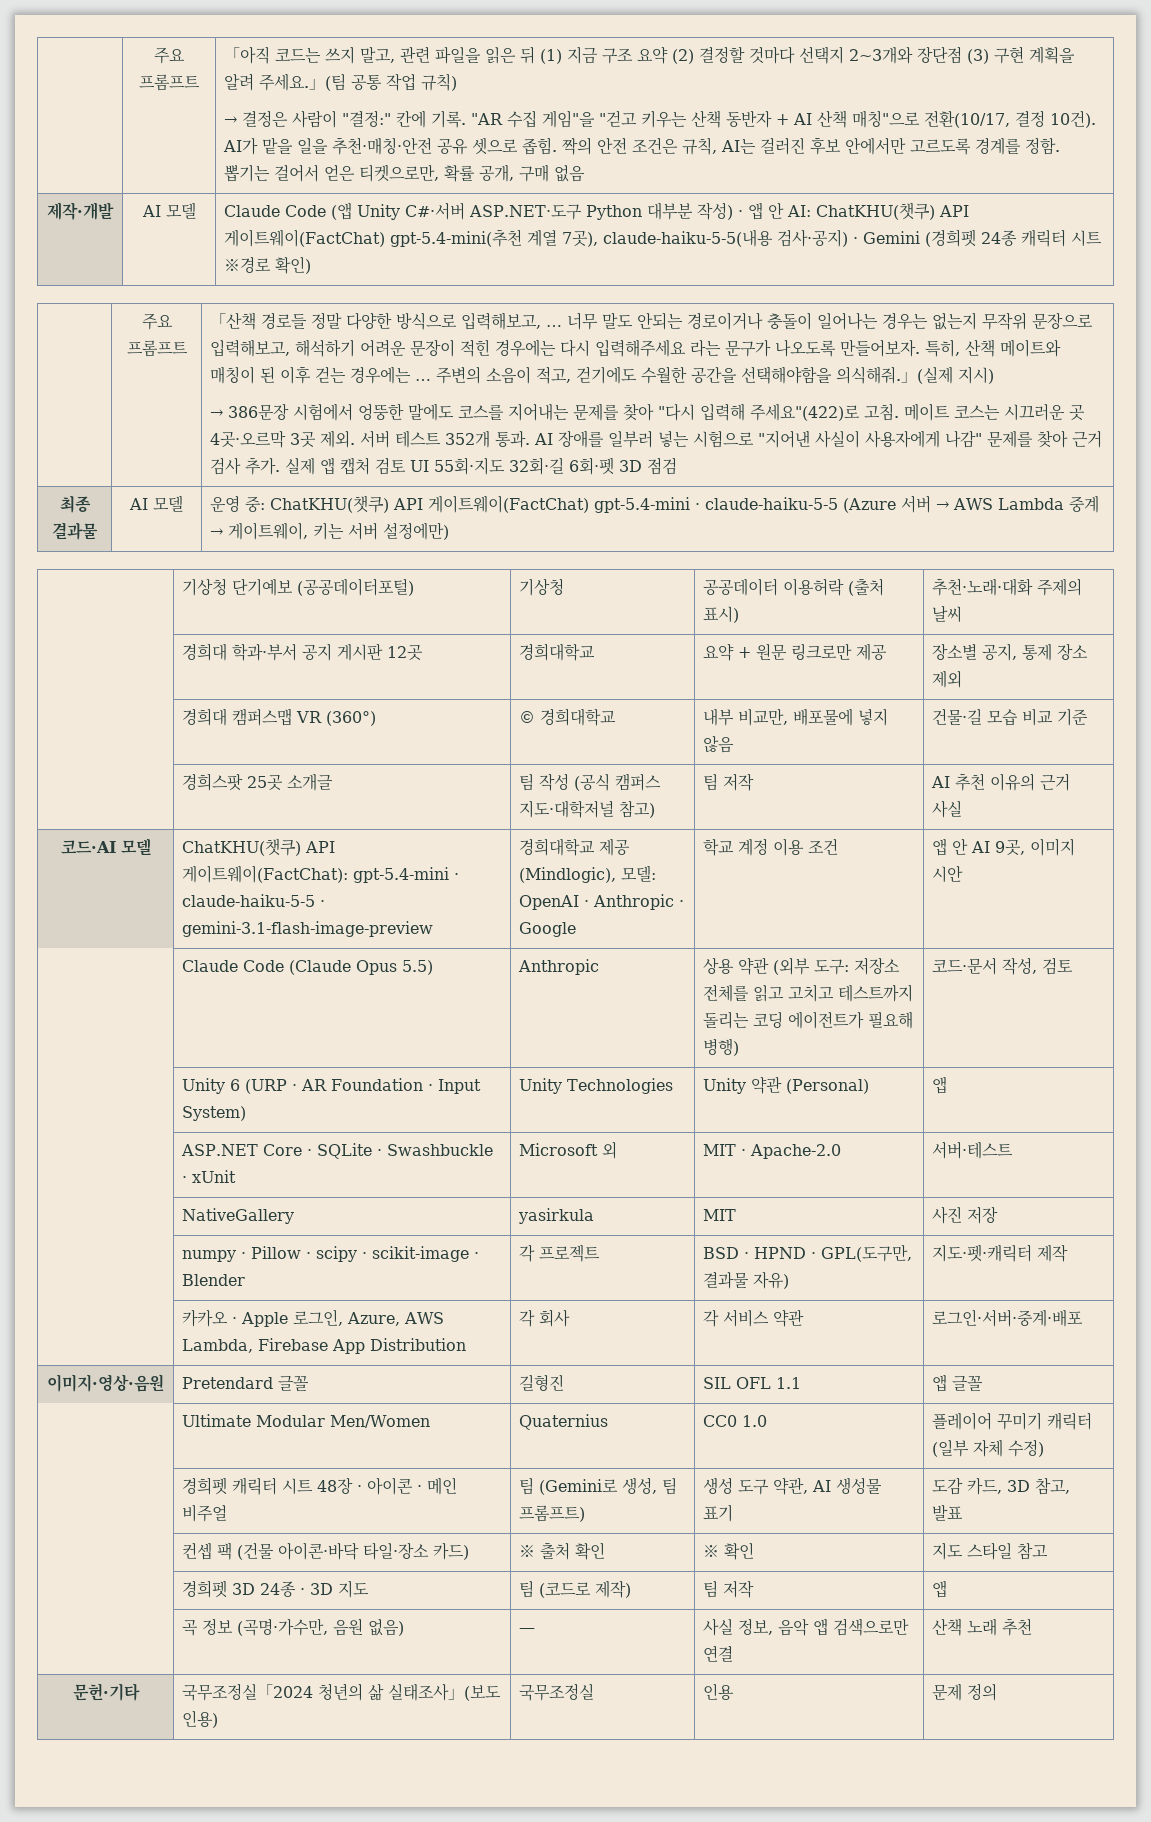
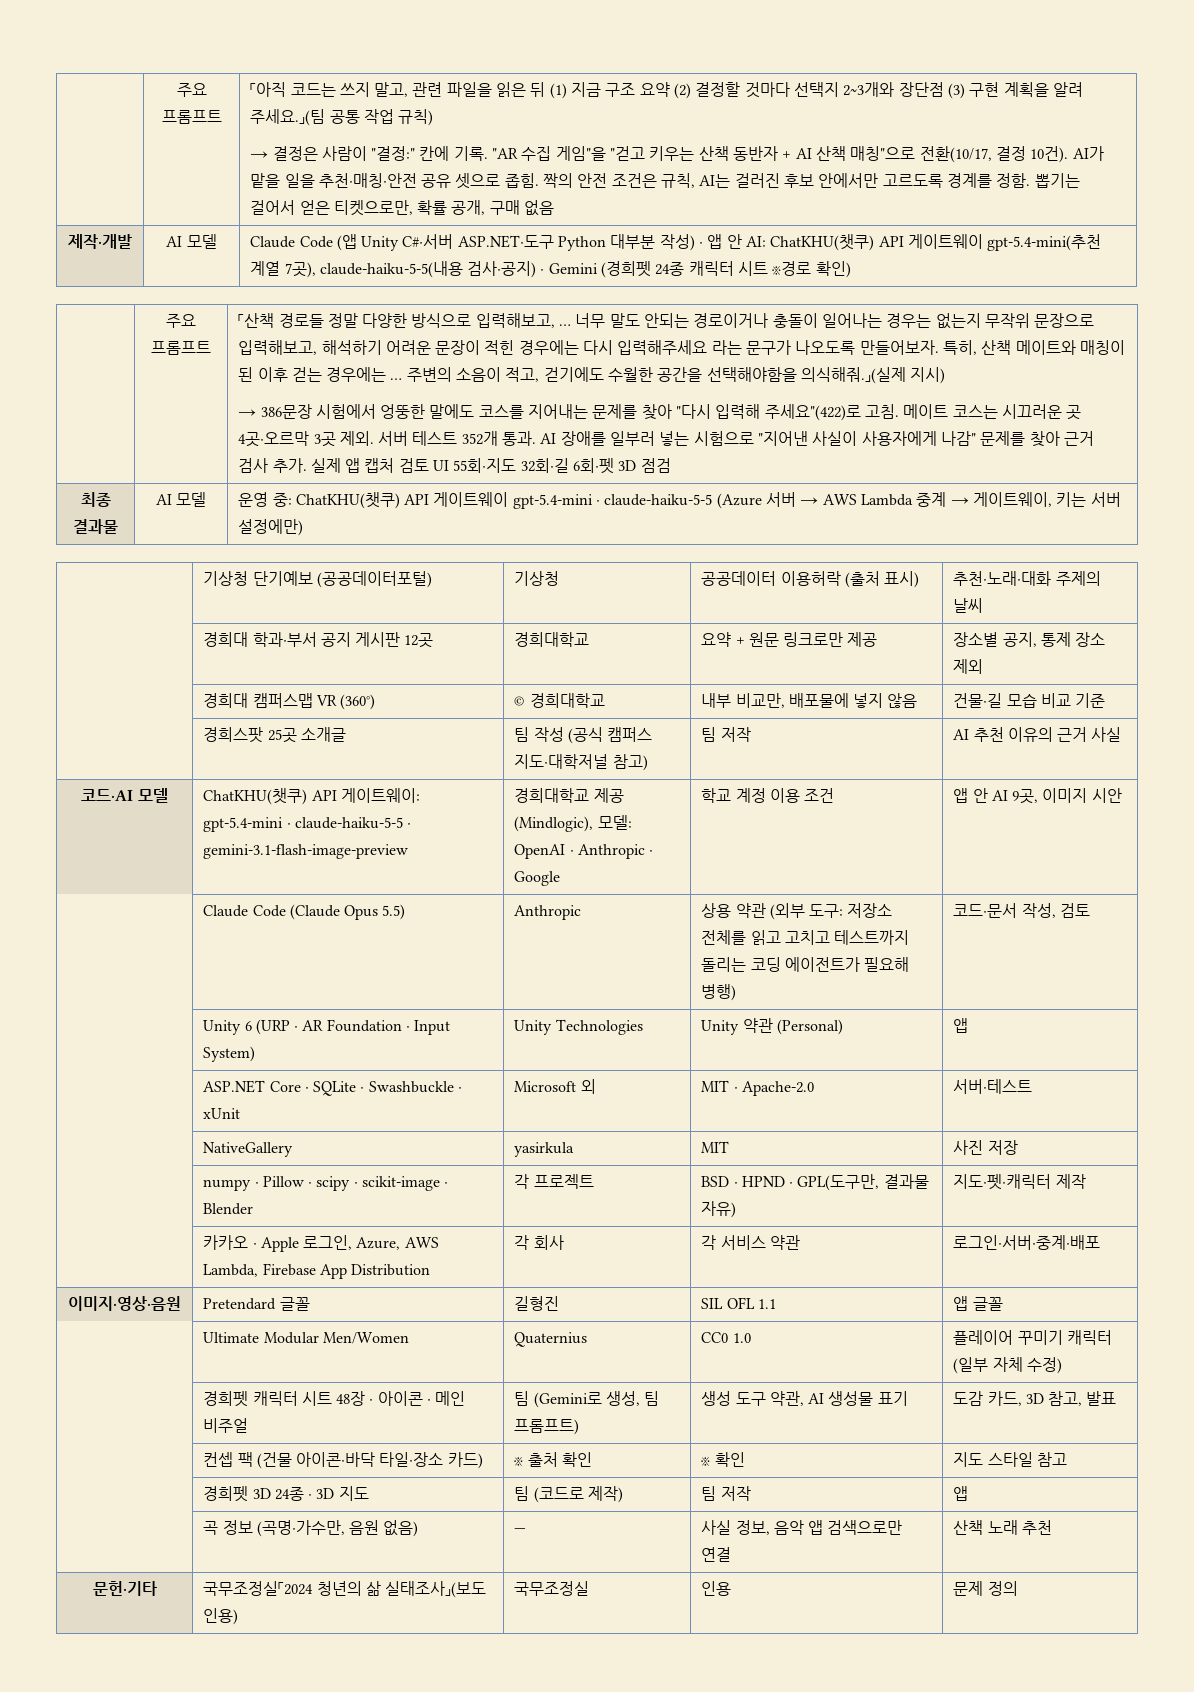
[224,229,386,247] 게이트웨이(FactChat) -> [907,234,983,249] 게이트웨이
[428,495,590,513] 게이트웨이(FactChat) -> [433,492,509,507] 게이트웨이
[182,865,349,883] 게이트웨이(FactChat): -> [340,788,420,803] 게이트웨이:

